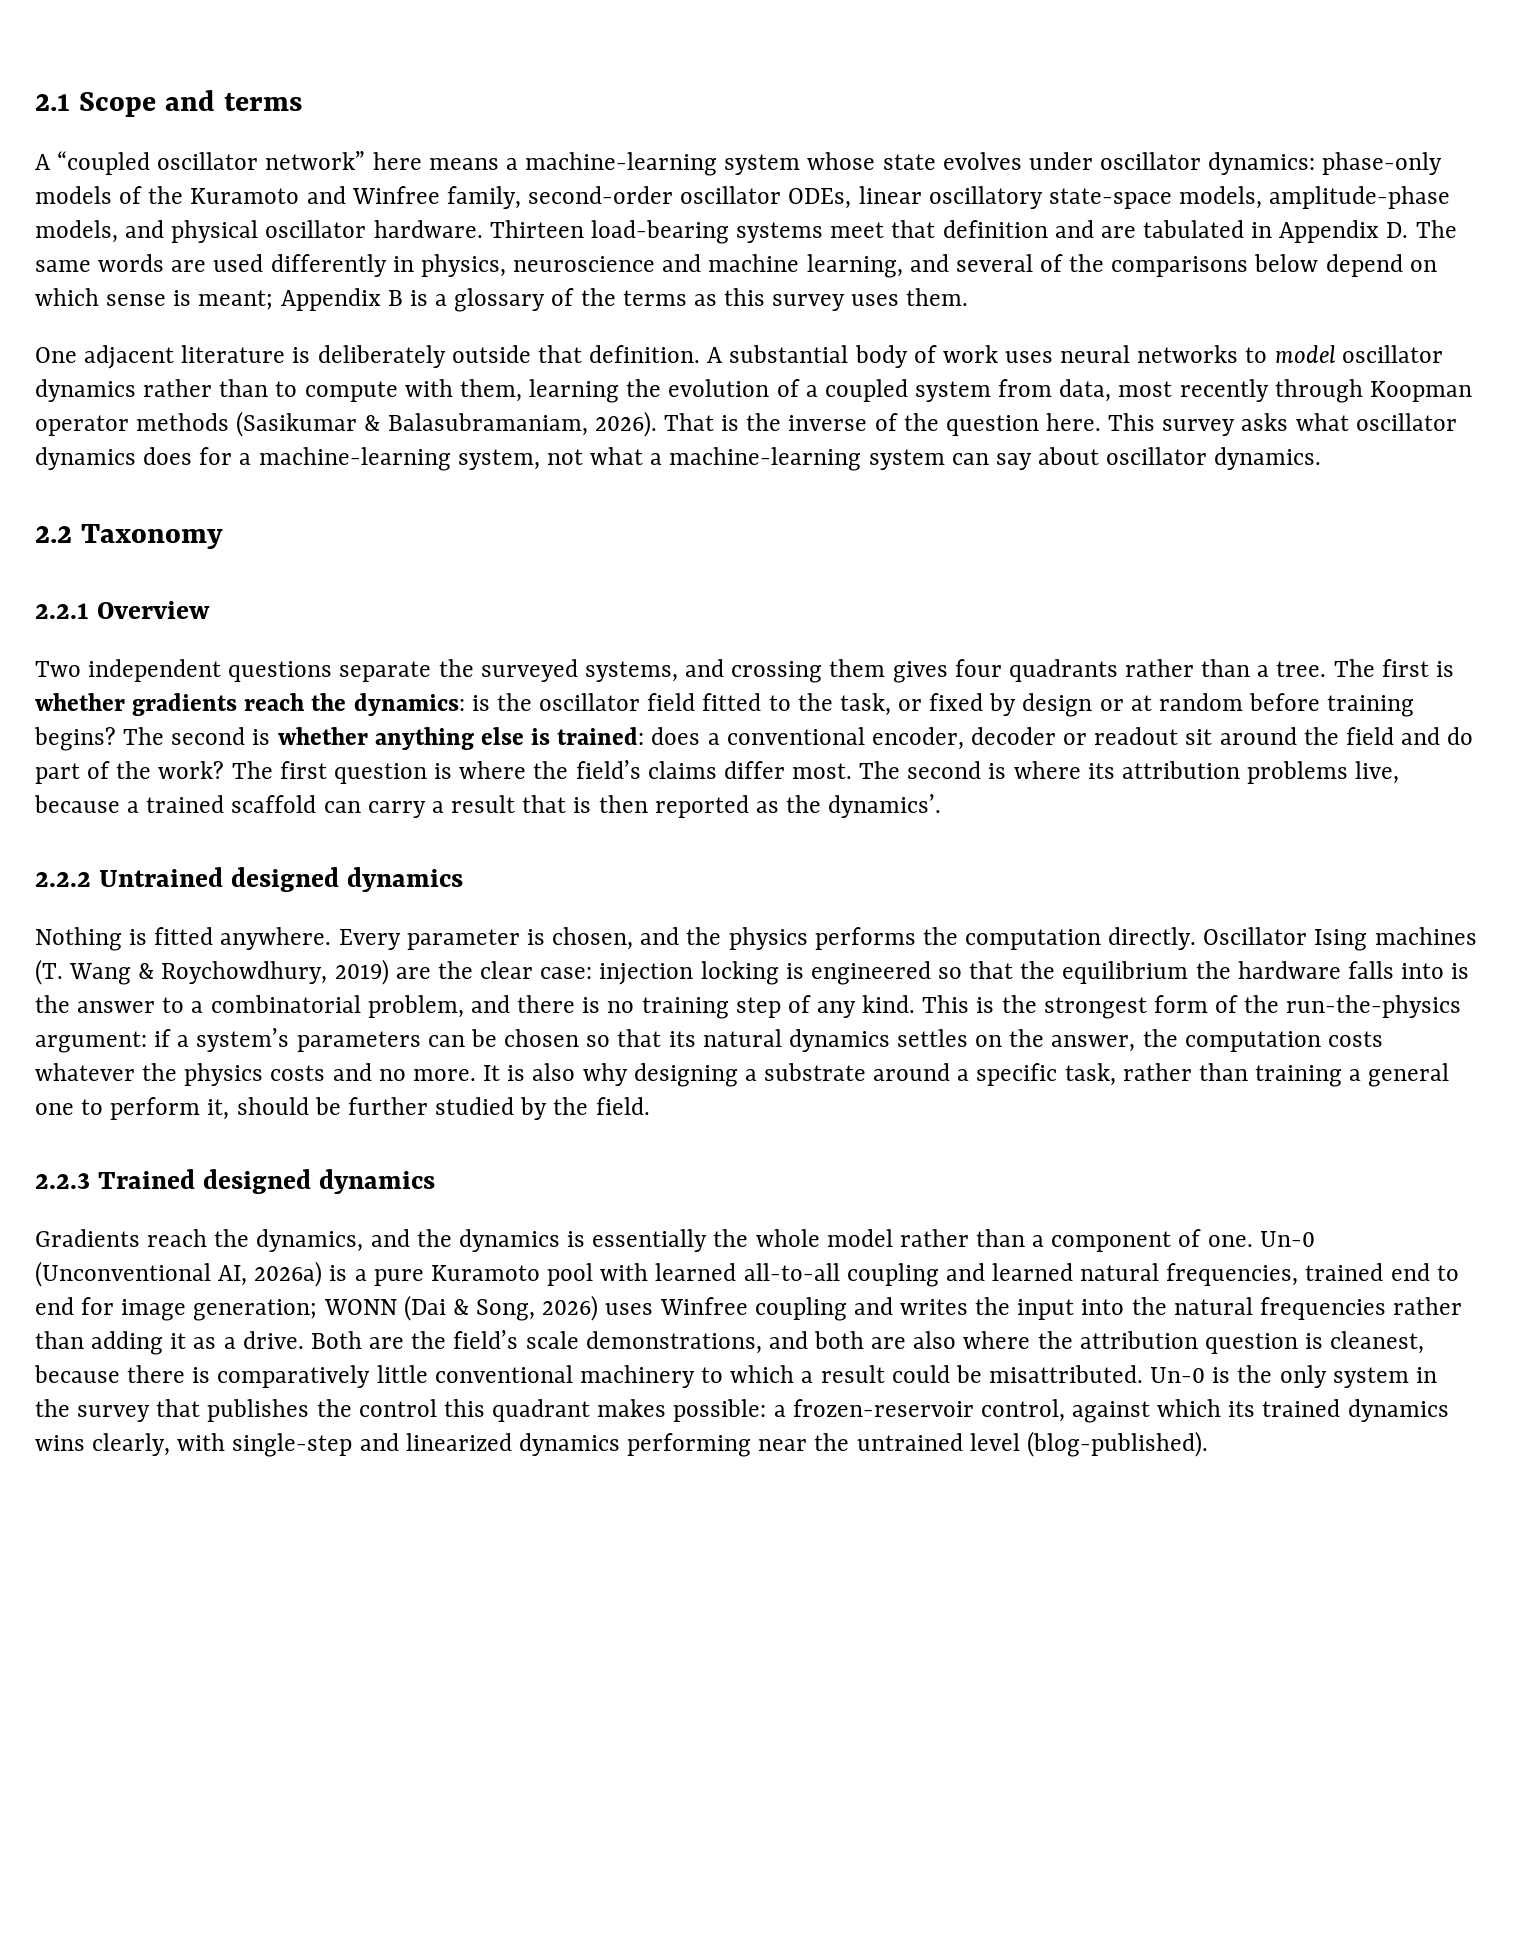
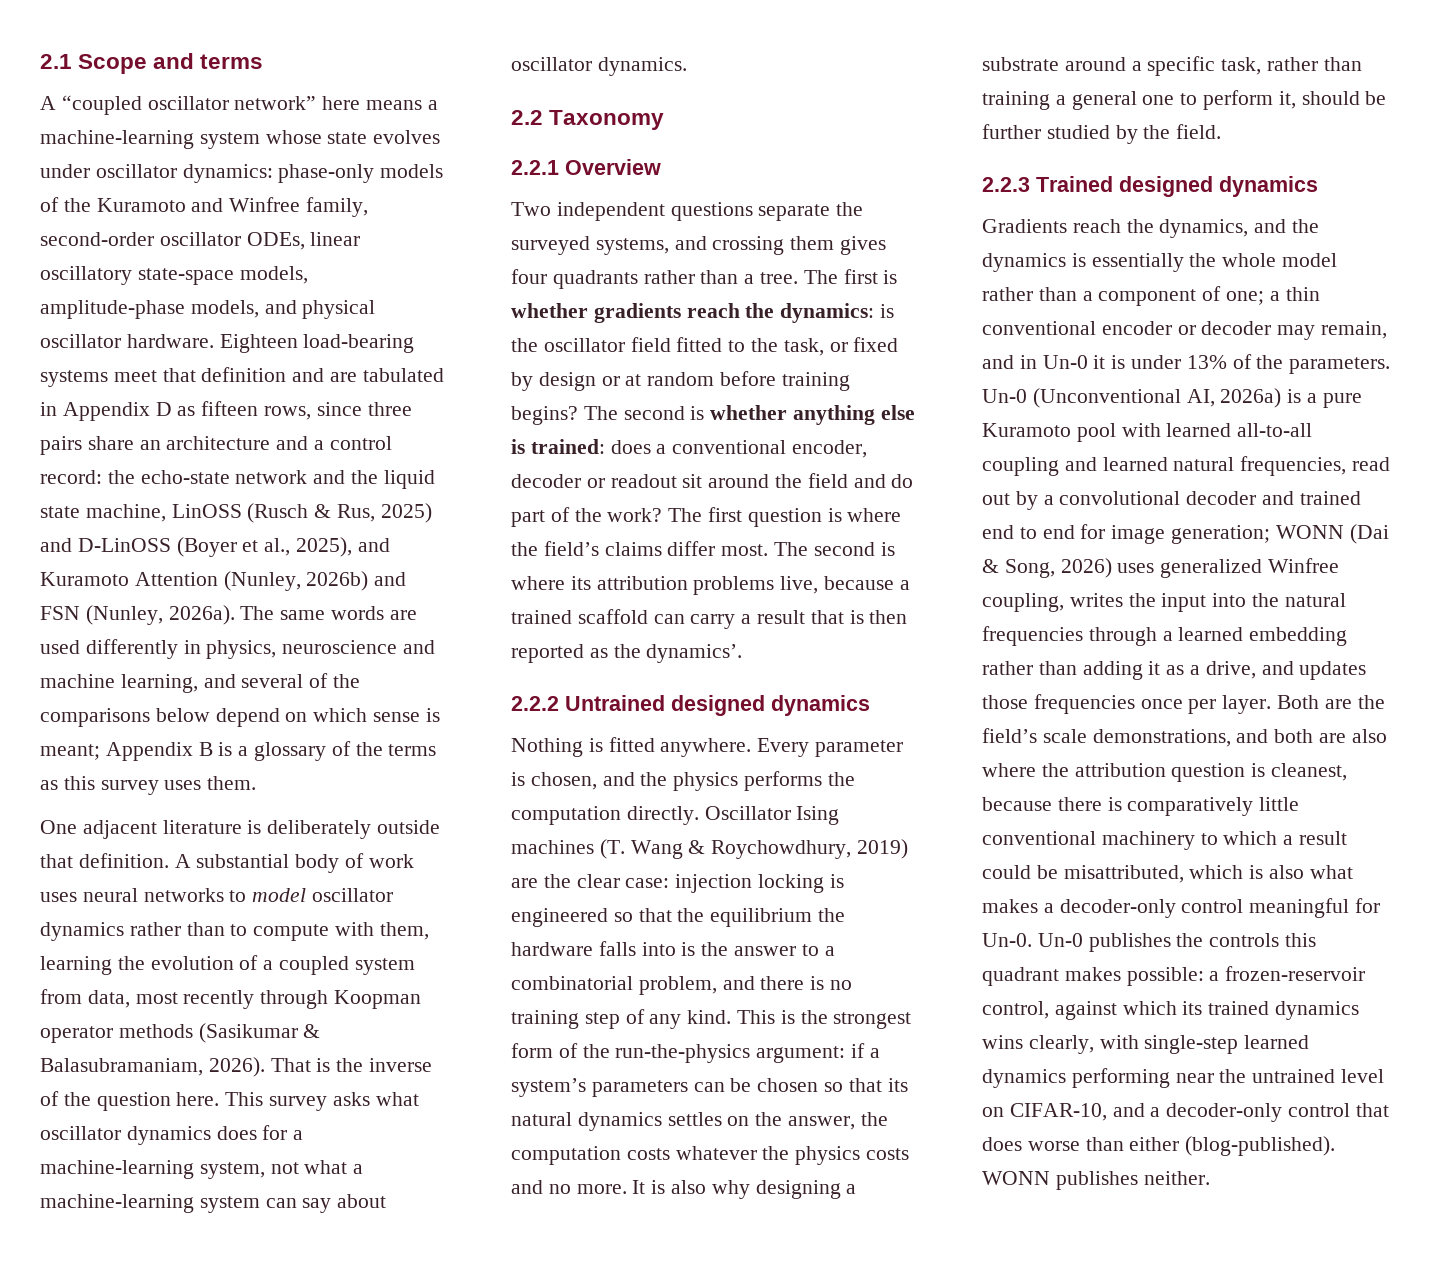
[489,220,584,238] Thirteen -> [219,334,298,353] Eighteen
[1386,222,1409,238] D. -> [155,401,412,420] [40,436,392,455] [40,470,435,489] [40,503,432,523] [40,537,390,557] [40,571,407,591] [40,605,235,625] D as fifteen rows, since three pairs share an architecture and a control record: the echo-state network and the liquid state machine, LinOSS (Rusch & Rus, 2025) and D-LinOSS (Boyer et al., 2025), and Kuramoto Attention (Nunley, 2026b) and FSN (Nunley, 2026a).
[1207,1235,1253,1247] one. -> [1226,287,1320,305] [982,321,1388,340] [982,354,1391,374] one; a thin conventional encoder or decoder may remain, and in Un-0 it is under 13% of the parameters.
(1299, 1274) none -> [1352,457,1391,471] [982,491,1295,510] read out by a convolutional decoder and
[659,1297,893,1321] Winfree coupling and -> [1160,558,1340,578] [982,593,1064,612] generalized Winfree coupling,
(1386, 1308) none -> [1088,627,1348,646] through a learned embedding
[242,1331,304,1349] drive. -> [1205,661,1367,680] [982,694,1272,714] drive, and updates those frequencies once per layer.
[989,1365,1437,1388] [35,1399,201,1422] misattributed. Un-0 is the only system in the survey that -> [1063,865,1353,883] [982,898,1381,918] [982,933,1083,947] misattributed, which is also what makes a decoder-only control meaningful for Un-0. Un-0
[358,1399,437,1417] control -> [1209,933,1280,947] controls
[359,1433,512,1451] and linearized -> [1244,1035,1310,1049] learned
[1026,1431,1208,1457] (blog-published). -> [982,1103,1389,1122] [982,1136,1336,1156] [982,1171,1210,1190] on CIFAR-10, and a decoder-only control that does worse than either (blog-published). WONN publishes neither.

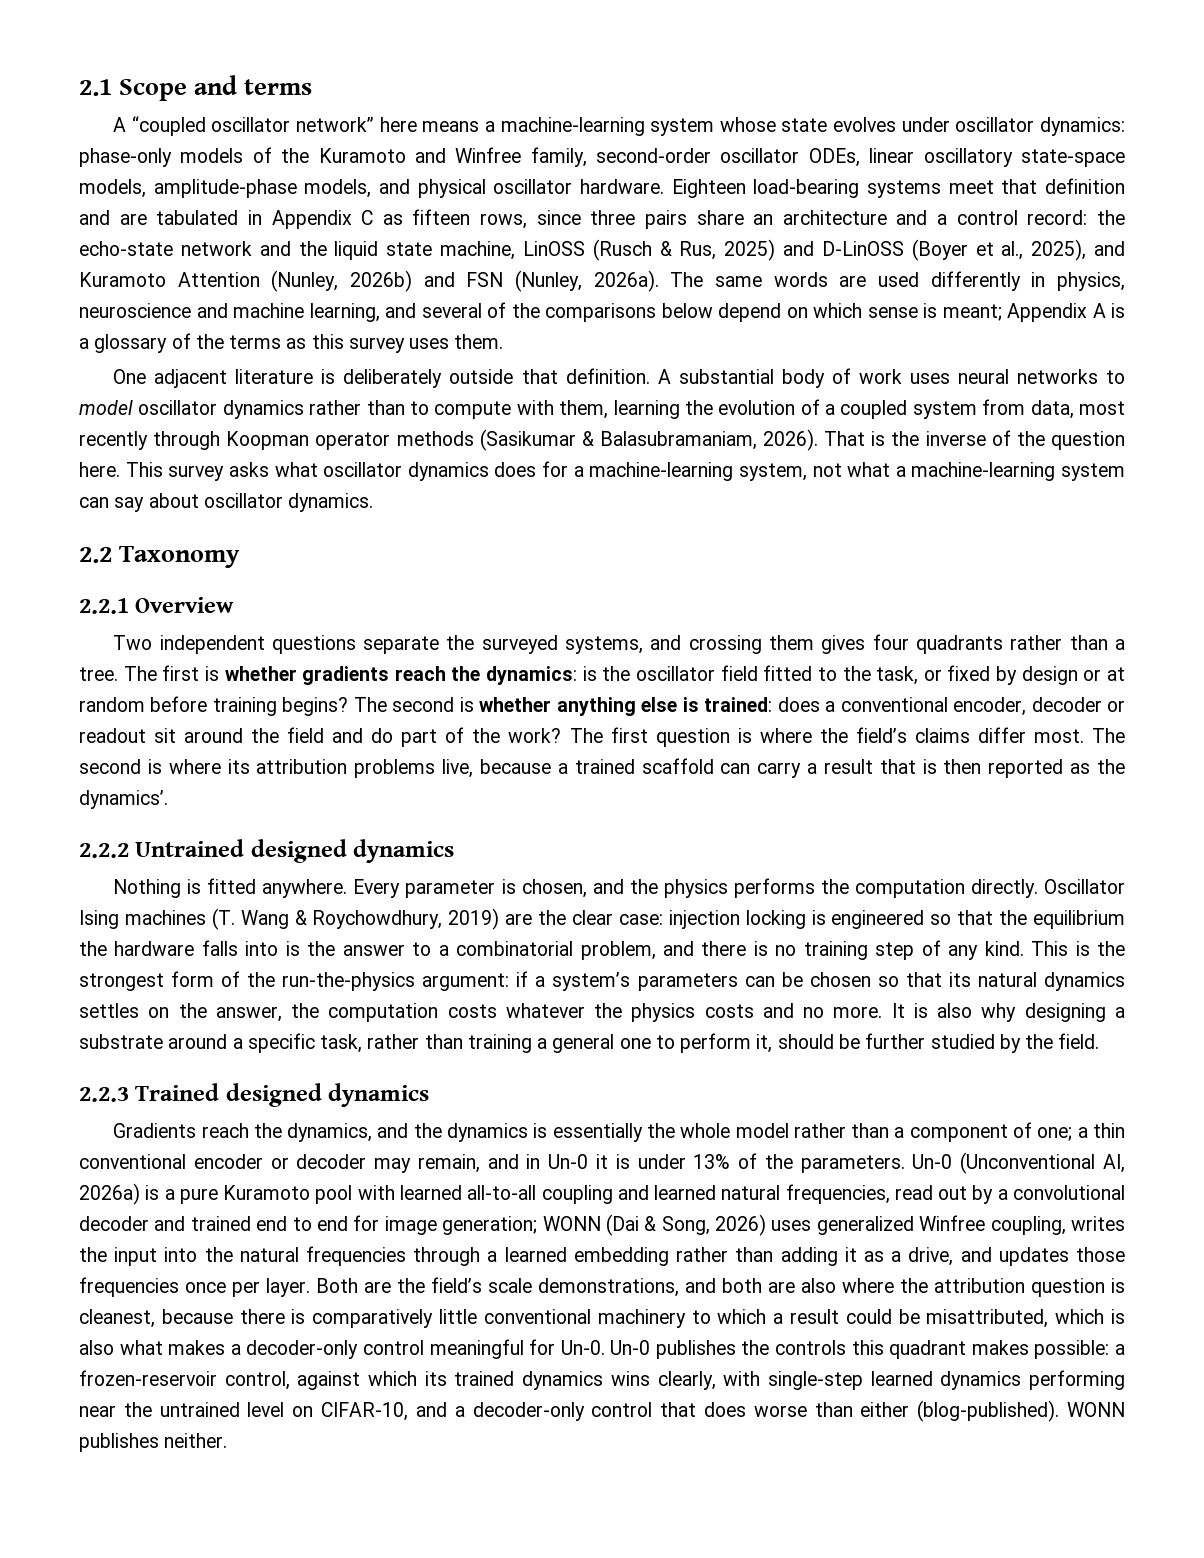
[155,402,172,416] D -> [361,210,374,225] C
[198,742,213,756] B -> [1092,303,1106,318] A

